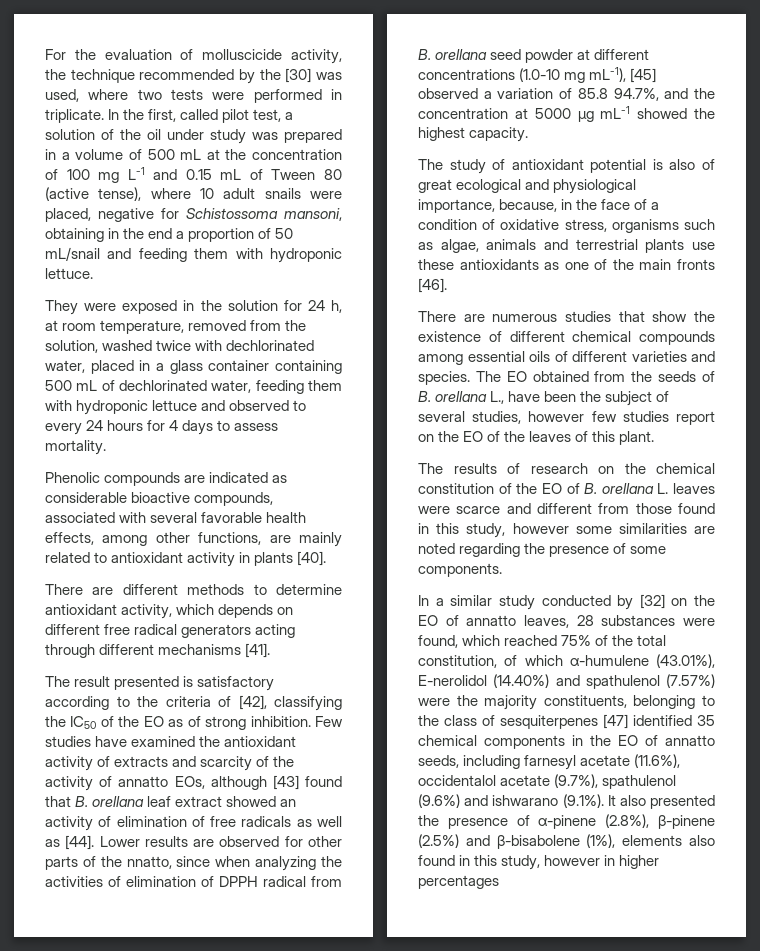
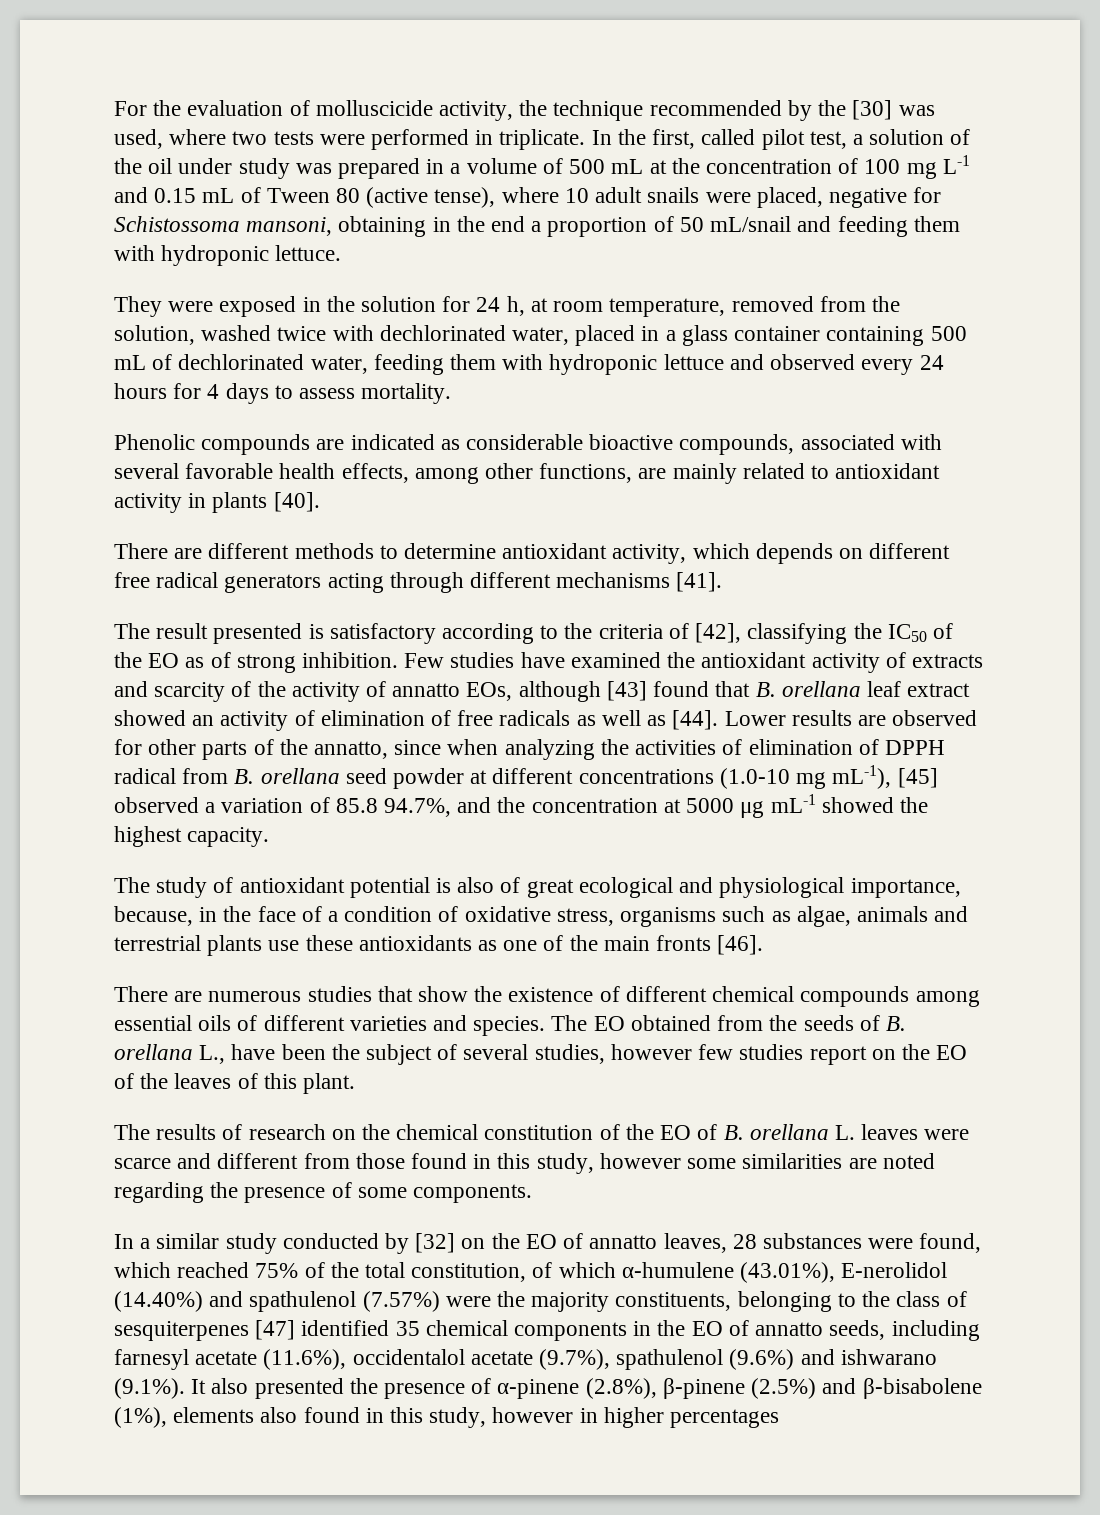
[293,400,307,411] to -> (856, 362) none
[126,856,172,869] nnatto, -> [314,741,389,759] annatto,

